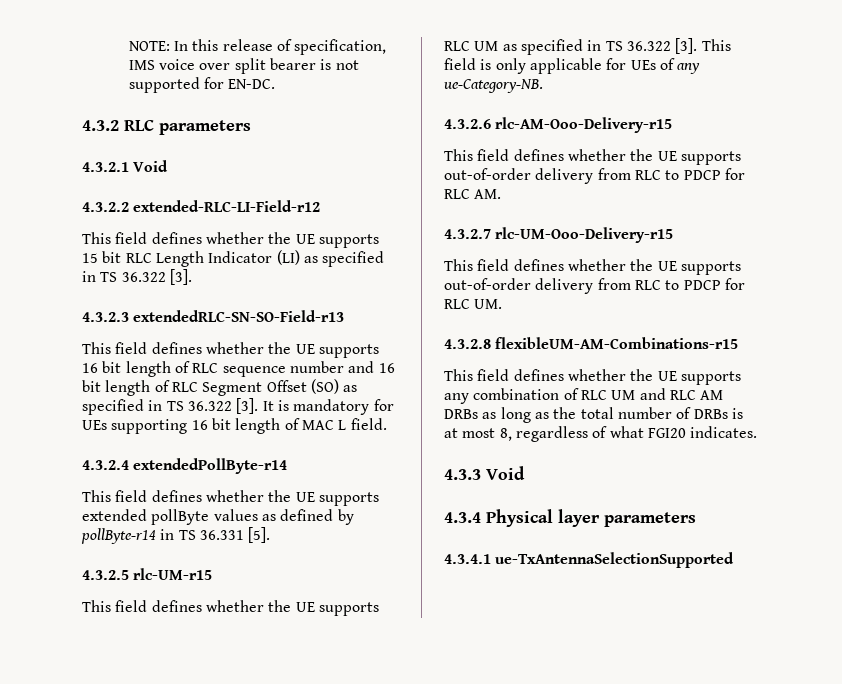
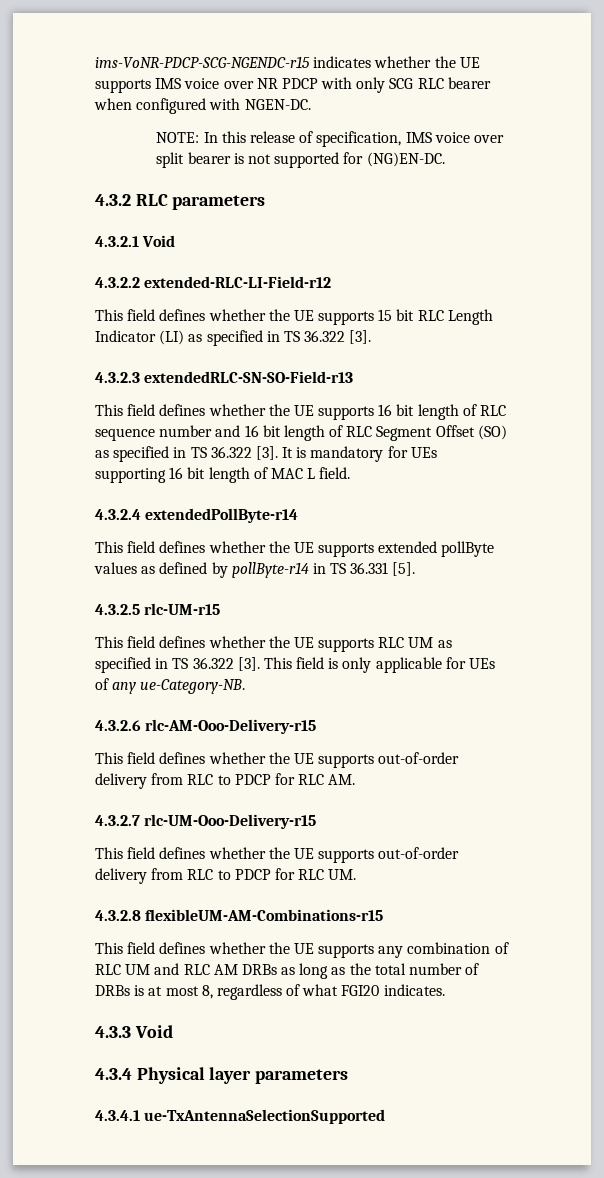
(128, 46) none -> [95,56,480,68] [95,77,491,93] [94,98,311,114] ims-VoNR-PDCP-SCG-NGENDC-r15 indicates whether the UE supports IMS voice over NR PDCP with only SCG RLC bearer when configured with NGEN-DC. //
[228,79,276,89] EN-DC. -> [366,152,445,167] (NG)EN-DC.

